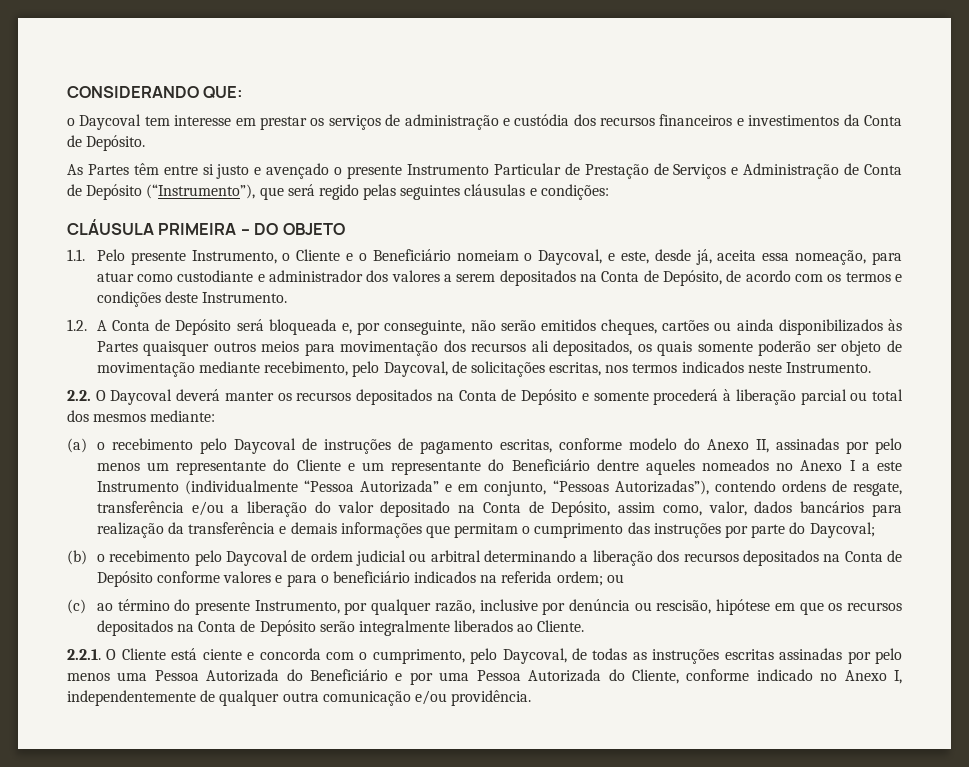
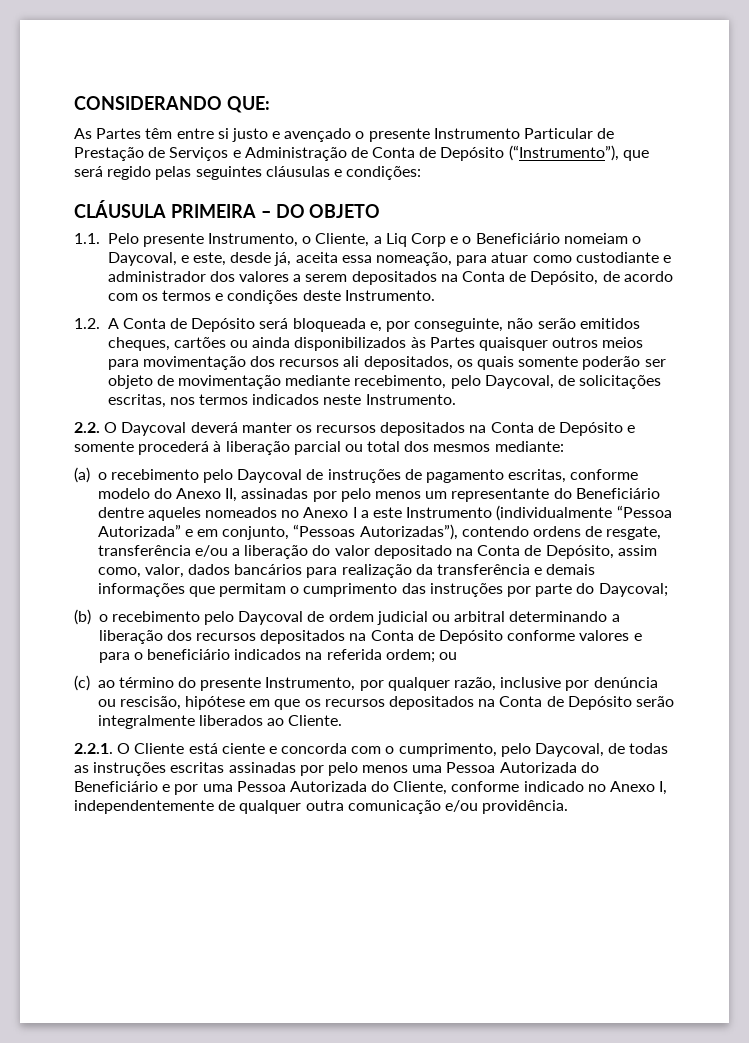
[67,114,903,130] [67,135,146,151] // o Daycoval tem interesse em prestar os serviços de administração e custódia dos recursos financeiros e investimentos da Conta de Depósito. -> (270, 104) none
[296,249,341,261] Cliente -> [315,233,447,247] Cliente, a Liq Corp
[296,459,505,475] Cliente e um representante do -> (572, 493) none

